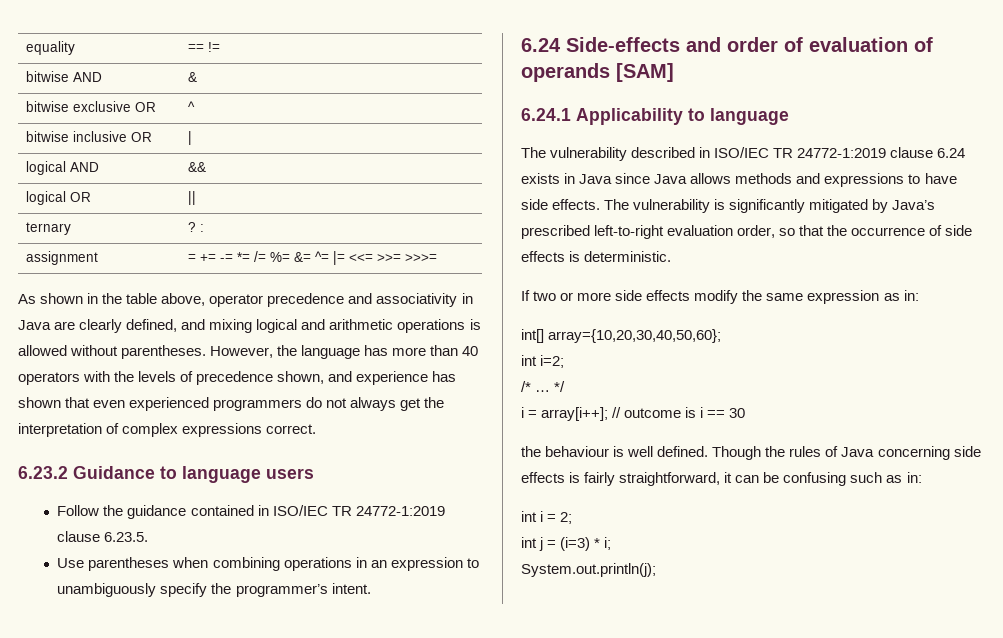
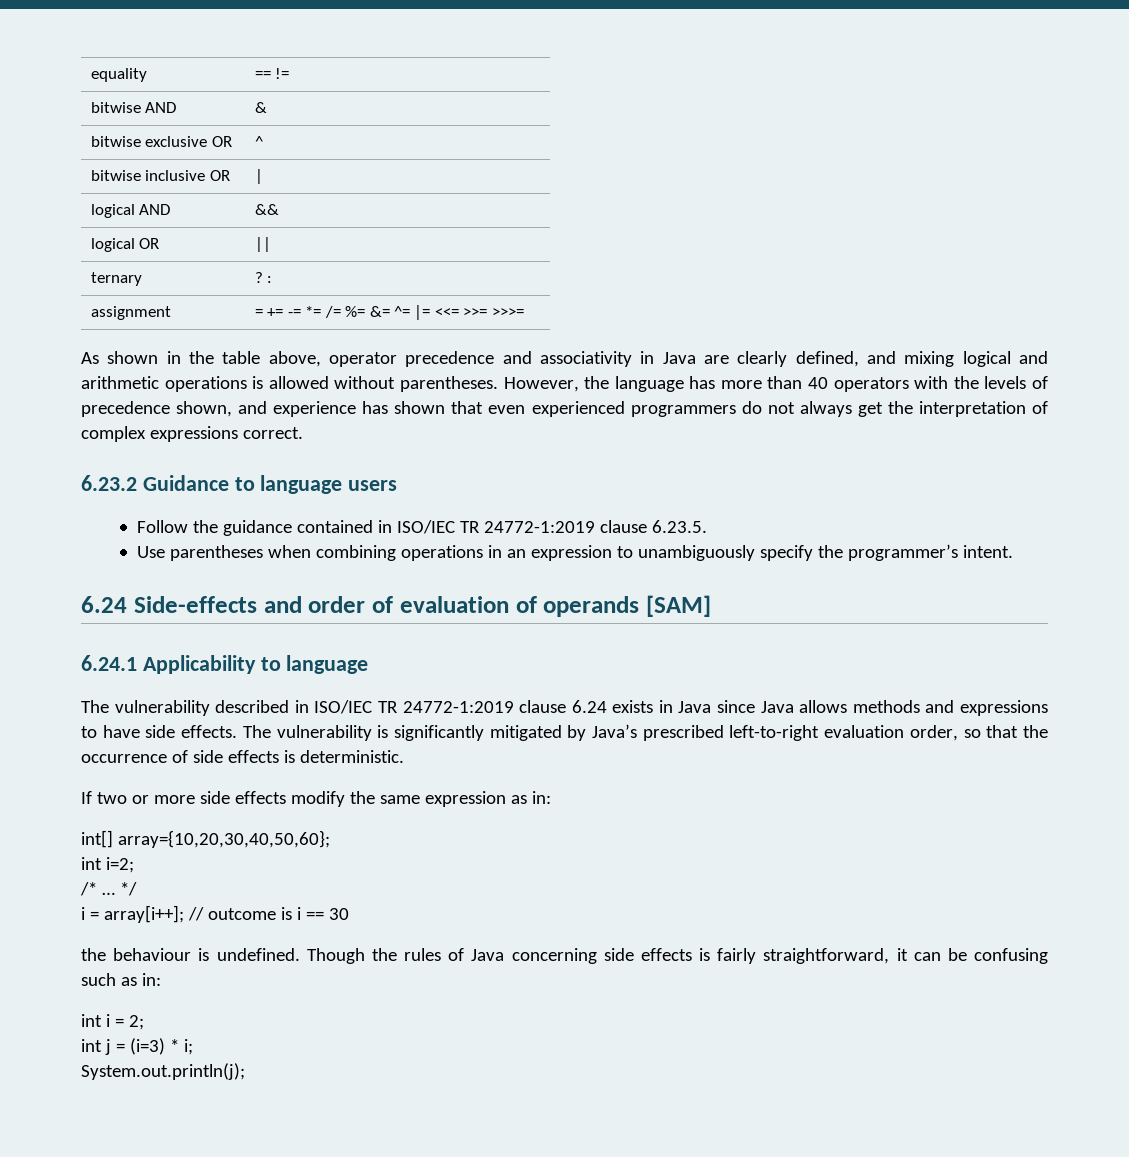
[627,446,709,457] well defined. -> [216,948,300,961] undefined.

